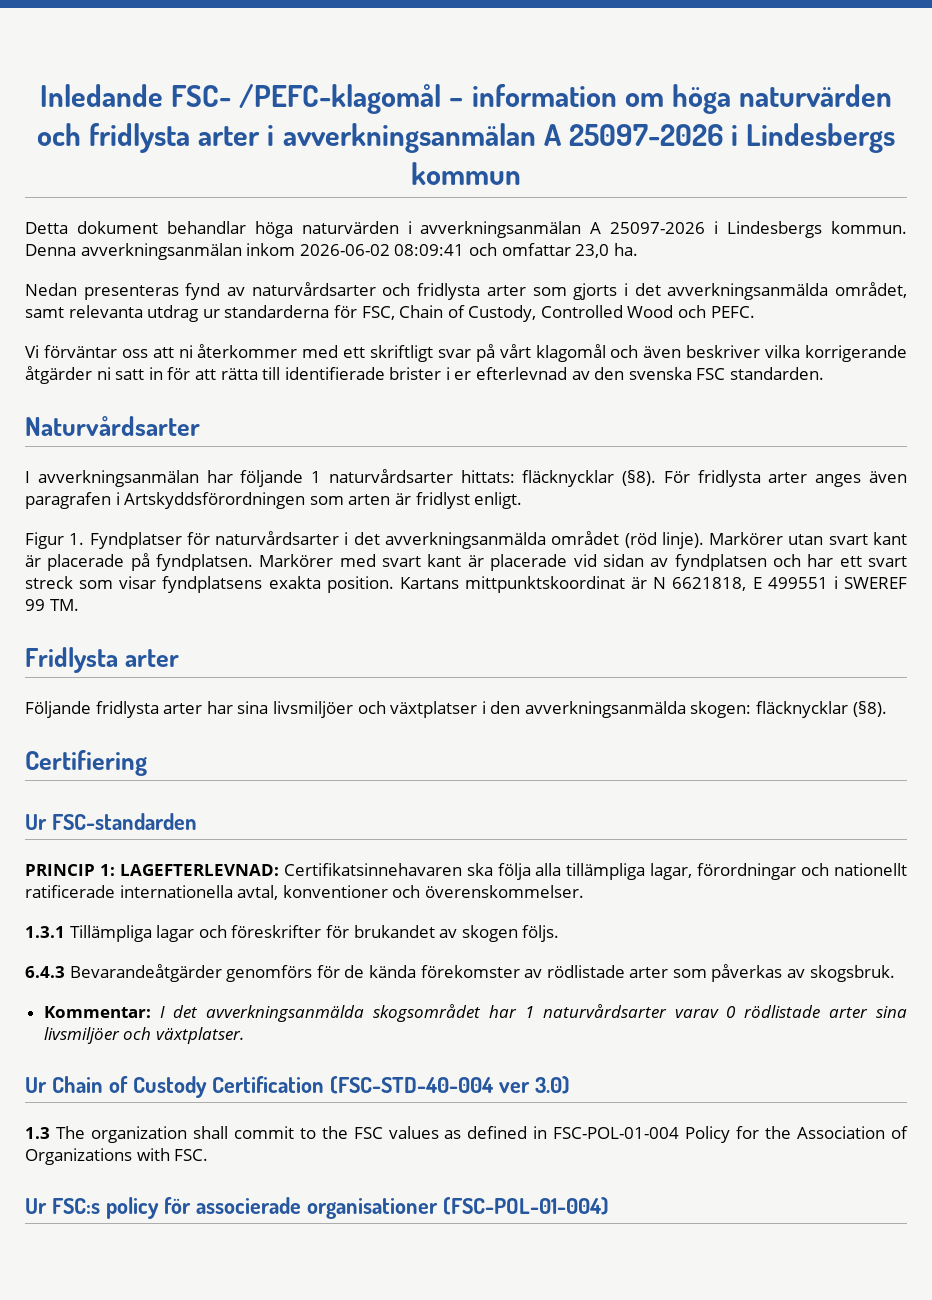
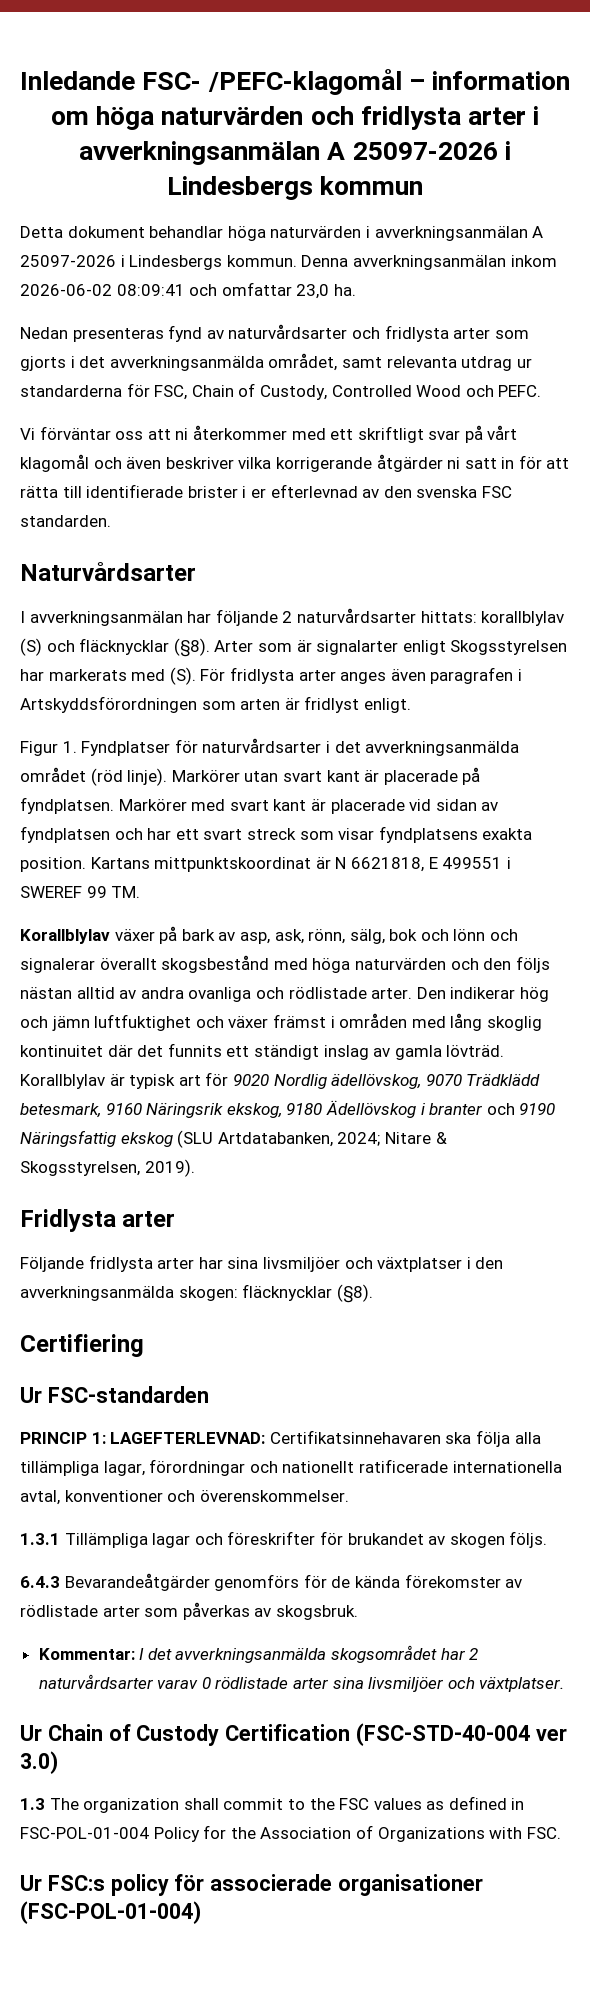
[311,471,322,483] 1 -> [282,611,293,623] 2
[522,470,657,487] fläcknycklar (§8). -> [481,611,565,626] [20,638,568,657] [20,667,196,685] korallblylav (S) och fläcknycklar (§8). Arter som är signalarter enligt Skogsstyrelsen har markerats med (S).
(79, 605) none -> [20,926,519,944] [20,955,550,973] [20,987,549,1002] [20,1013,542,1031] [20,1043,505,1060] [20,1072,541,1089] [20,1100,556,1118] [20,1130,447,1148] [20,1159,195,1177] // Korallblylav växer på bark av asp, ask, rönn, sälg, bok och lönn och signalerar överallt skogsbestånd med höga naturvärden och den följs nästan alltid av andra ovanliga och rödlistade arter. Den indikerar hög och jämn luftfuktighet och växer främst i områden med lång skoglig kontinuitet där det funnits ett ständigt inslag av gamla lövträd. Korallblylav är typisk art för 9020 Nordlig ädellövskog, 9070 Trädklädd betesmark, 9160 Näringsrik ekskog, 9180 Ädellövskog i branter och 9190 Näringsfattig ekskog (SLU Artdatabanken, 2024; Nitare & Skogsstyrelsen, 2019).
[524,1006,534,1018] 1 -> [469,1648,479,1660] 2

